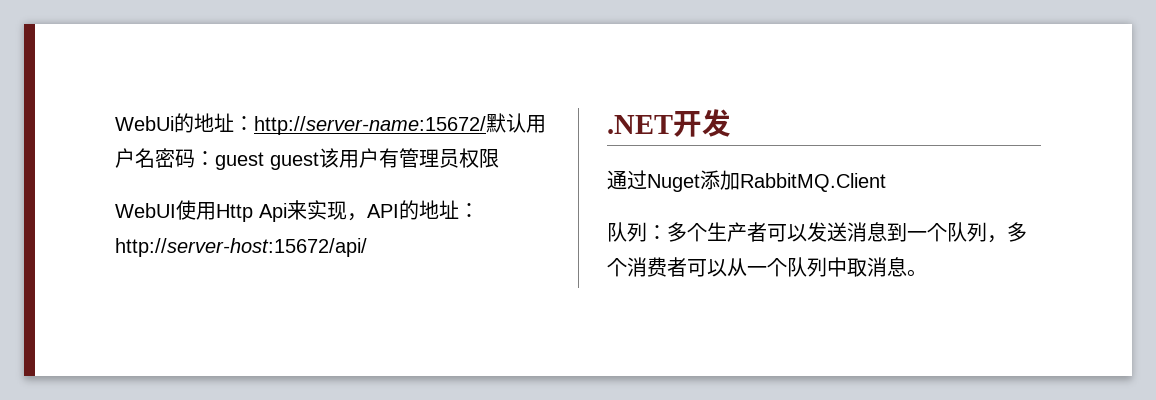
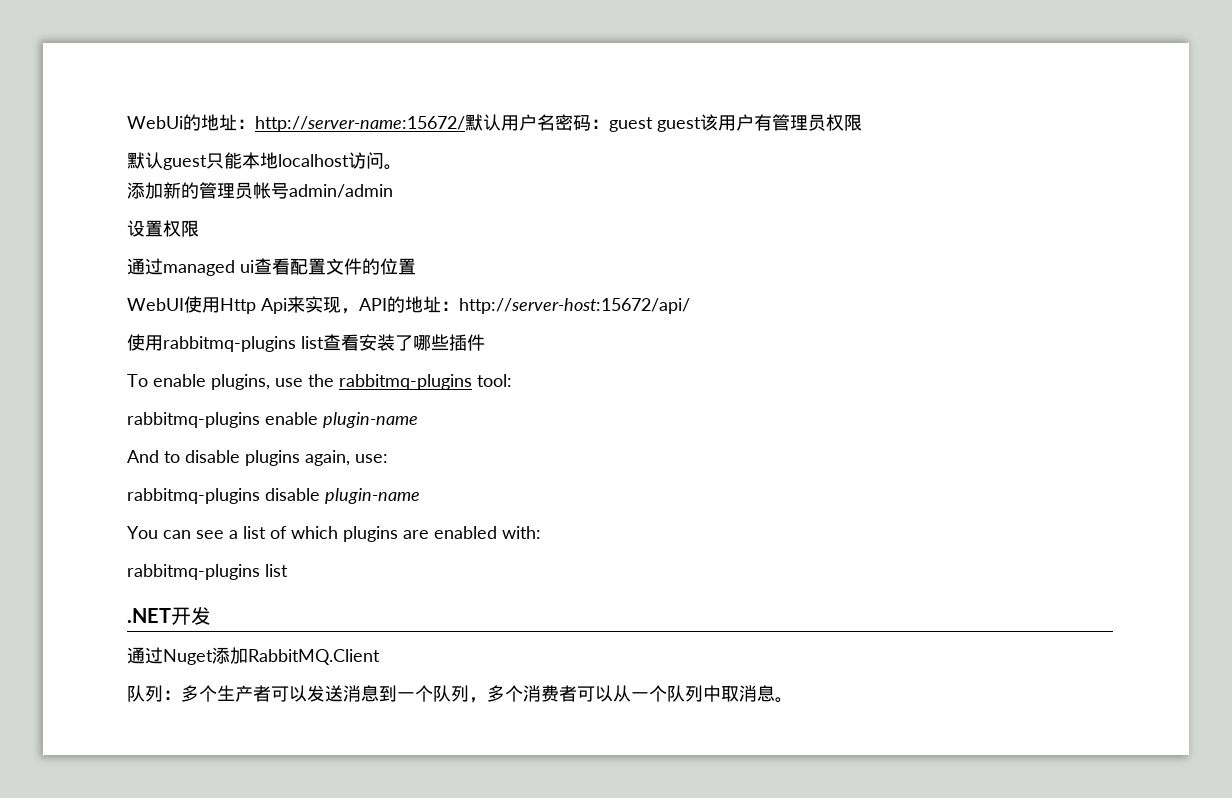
(499, 158) none -> [127,152,402,170] [127,182,393,199] [127,220,199,237] [127,258,416,276] // 默认guest只能本地localhost访问。 // 添加新的管理员帐号admin/admin // 设置权限 // 通过managed ui查看配置文件的位置
(367, 247) none -> [127,334,485,352] [127,374,512,390] [127,412,418,428] [127,450,388,466] [127,488,420,504] [127,526,541,542] [127,564,288,580] // 使用rabbitmq-plugins list查看安装了哪些插件 // To enable plugins, use the rabbitmq-plugins tool: // rabbitmq-plugins enable plugin-name // And to disable plugins again, use: // rabbitmq-plugins disable plugin-name // You can see a list of which plugins are enabled with: // rabbitmq-plugins list

